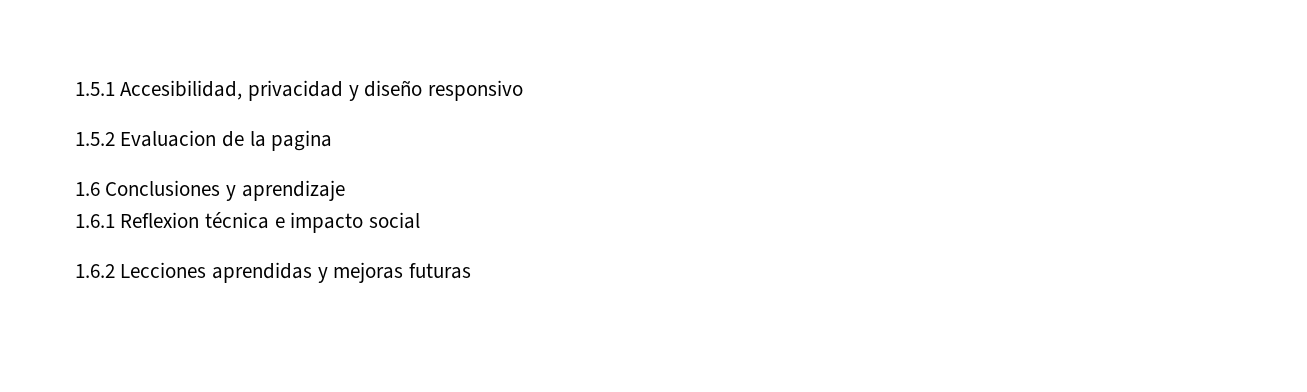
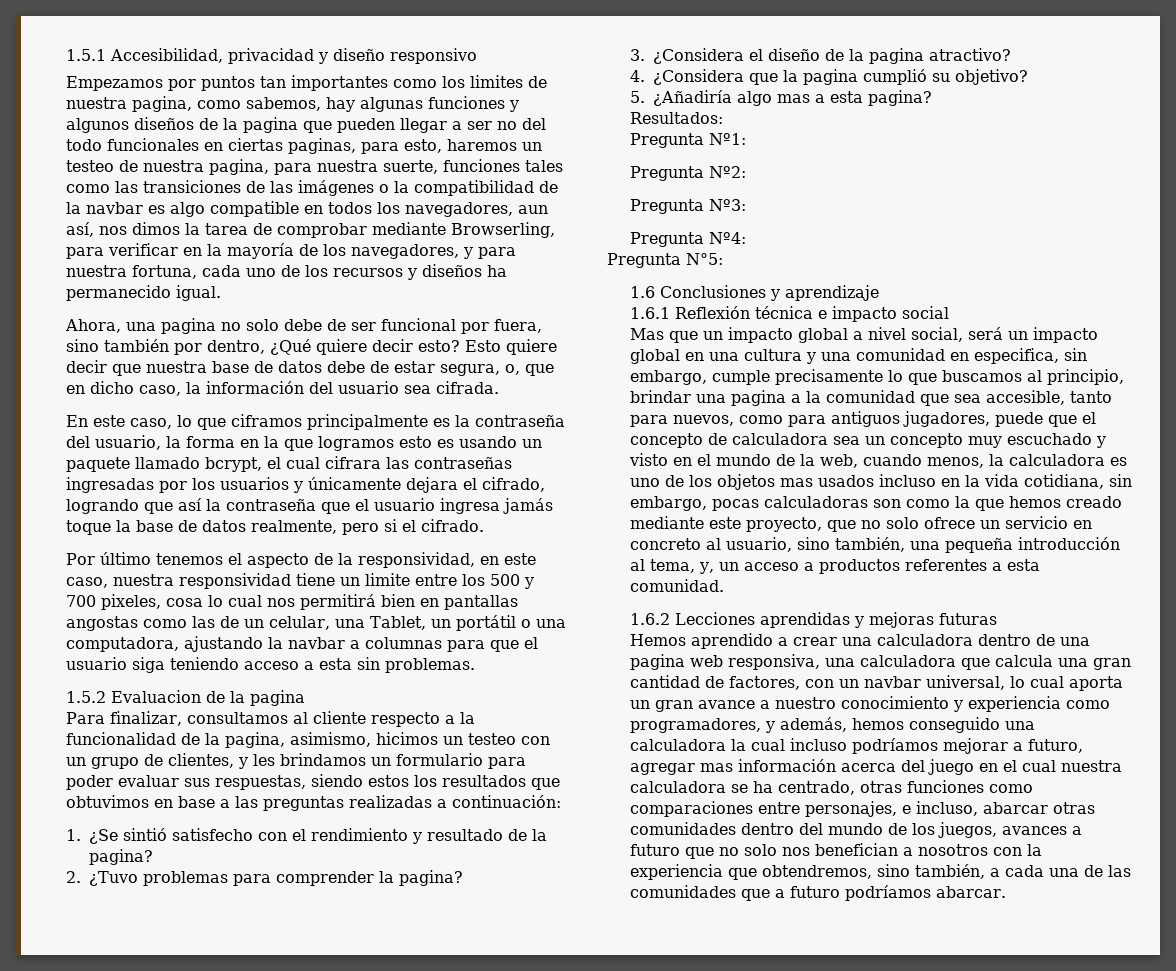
(524, 90) none -> [66,75,548,91] [66,96,520,112] [66,117,547,133] [66,138,543,154] [66,159,564,175] [66,180,559,196] [66,201,549,217] [66,222,556,238] [66,243,517,259] [66,264,508,280] [66,285,222,301] [65,318,543,334] [66,339,558,355] [66,360,555,376] [66,381,500,396] [66,414,566,430] [66,435,543,451] [66,456,513,472] [66,477,546,493] [66,498,554,514] [66,519,485,535] [66,552,537,568] [66,573,535,589] [66,594,519,610] [66,615,567,631] [66,636,539,652] [66,657,476,673] // Empezamos por puntos tan importantes como los limites de nuestra pagina, como sabemos, hay algunas funciones y algunos diseños de la pagina que pueden llegar a ser no del todo funcionales en ciertas paginas, para esto, haremos un testeo de nuestra pagina, para nuestra suerte, funciones tales como las transiciones de las imágenes o la compatibilidad de la navbar es algo compatible en todos los navegadores, aun así, nos dimos la tarea de comprobar mediante Browserling, para verificar en la mayoría de los navegadores, y para nuestra fortuna, cada uno de los recursos y diseños ha permanecido igual. // Ahora, una pagina no solo debe de ser funcional por fuera, sino también por dentro, ¿Qué quiere decir esto? Esto quiere decir que nuestra base de datos debe de estar segura, o, que en dicho caso, la información del usuario sea cifrada. // En este caso, lo que ciframos principalmente es la contraseña del usuario, la forma en la que logramos esto es usando un paquete llamado bcrypt, el cual cifrara las contraseñas ingresadas por los usuarios y únicamente dejara el cifrado, logrando que así la contraseña que el usuario ingresa jamás toque la base de datos realmente, pero si el cifrado. // Por último tenemos el aspecto de la responsividad, en este caso, nuestra responsividad tiene un limite entre los 500 y 700 pixeles, cosa lo cual nos permitirá bien en pantallas angostas como las de un celular, una Tablet, un portátil o una computadora, ajustando la navbar a columnas para que el usuario siga teniendo acceso a esta sin problemas.
(333, 140) none -> [66,711,476,727] [66,732,551,748] [66,753,527,769] [66,774,561,790] [66,795,562,811] [66,828,548,844] [89,849,154,865] [66,870,464,886] [630,48,1012,64] [630,69,1029,85] [630,90,933,106] [630,112,724,124] [630,133,747,148] [630,166,747,181] [630,199,747,214] [630,232,747,247] [607,253,723,268] // Para finalizar, consultamos al cliente respecto a la funcionalidad de la pagina, asimismo, hicimos un testeo con un grupo de clientes, y les brindamos un formulario para poder evaluar sus respuestas, siendo estos los resultados que obtuvimos en base a las preguntas realizadas a continuación: // 1. ¿Se sintió satisfecho con el rendimiento y resultado de la pagina? // 2. ¿Tuvo problemas para comprender la pagina? // 3. ¿Considera el diseño de la pagina atractivo? // 4. ¿Considera que la pagina cumplió su objetivo? // 5. ¿Añadiría algo mas a esta pagina? // Resultados: // Pregunta Nº1: // Pregunta Nº2: // Pregunta Nº3: // Pregunta Nº4: // Pregunta N°5:
[120,212,200,228] Reflexion -> [675,306,751,319] Reflexión
(421, 220) none -> [630,327,1099,343] [630,348,1088,364] [630,369,1125,385] [630,390,1113,406] [630,411,1097,427] [630,433,1107,448] [629,453,1128,468] [630,474,1133,490] [630,496,1123,511] [630,516,1093,532] [630,537,1121,553] [630,559,1041,574] [630,579,725,592] // Mas que un impacto global a nivel social, será un impacto global en una cultura y una comunidad en especifica, sin embargo, cumple precisamente lo que buscamos al principio, brindar una pagina a la comunidad que sea accesible, tanto para nuevos, como para antiguos jugadores, puede que el concepto de calculadora sea un concepto muy escuchado y visto en el mundo de la web, cuando menos, la calculadora es uno de los objetos mas usados incluso en la vida cotidiana, sin embargo, pocas calculadoras son como la que hemos creado mediante este proyecto, que no solo ofrece un servicio en concreto al usuario, sino también, una pequeña introducción al tema, y, un acceso a productos referentes a esta comunidad.
(472, 271) none -> [630,633,1091,649] [630,654,1132,670] [630,675,1124,691] [630,696,1111,712] [630,717,1036,733] [630,738,1084,754] [630,759,1123,775] [630,780,1034,795] [630,801,1096,817] [630,822,1083,838] [630,843,1043,859] [630,864,1132,880] [630,885,1007,901] // Hemos aprendido a crear una calculadora dentro de una pagina web responsiva, una calculadora que calcula una gran cantidad de factores, con un navbar universal, lo cual aporta un gran avance a nuestro conocimiento y experiencia como programadores, y además, hemos conseguido una calculadora la cual incluso podríamos mejorar a futuro, agregar mas información acerca del juego en el cual nuestra calculadora se ha centrado, otras funciones como comparaciones entre personajes, e incluso, abarcar otras comunidades dentro del mundo de los juegos, avances a futuro que no solo nos benefician a nosotros con la experiencia que obtendremos, sino también, a cada una de las comunidades que a futuro podríamos abarcar.

